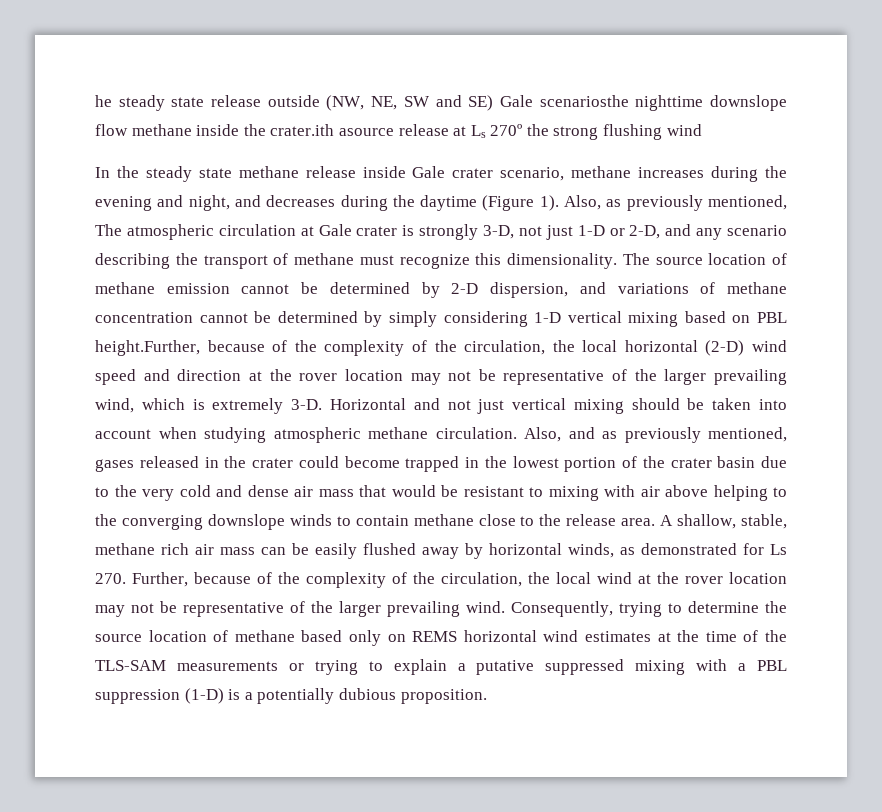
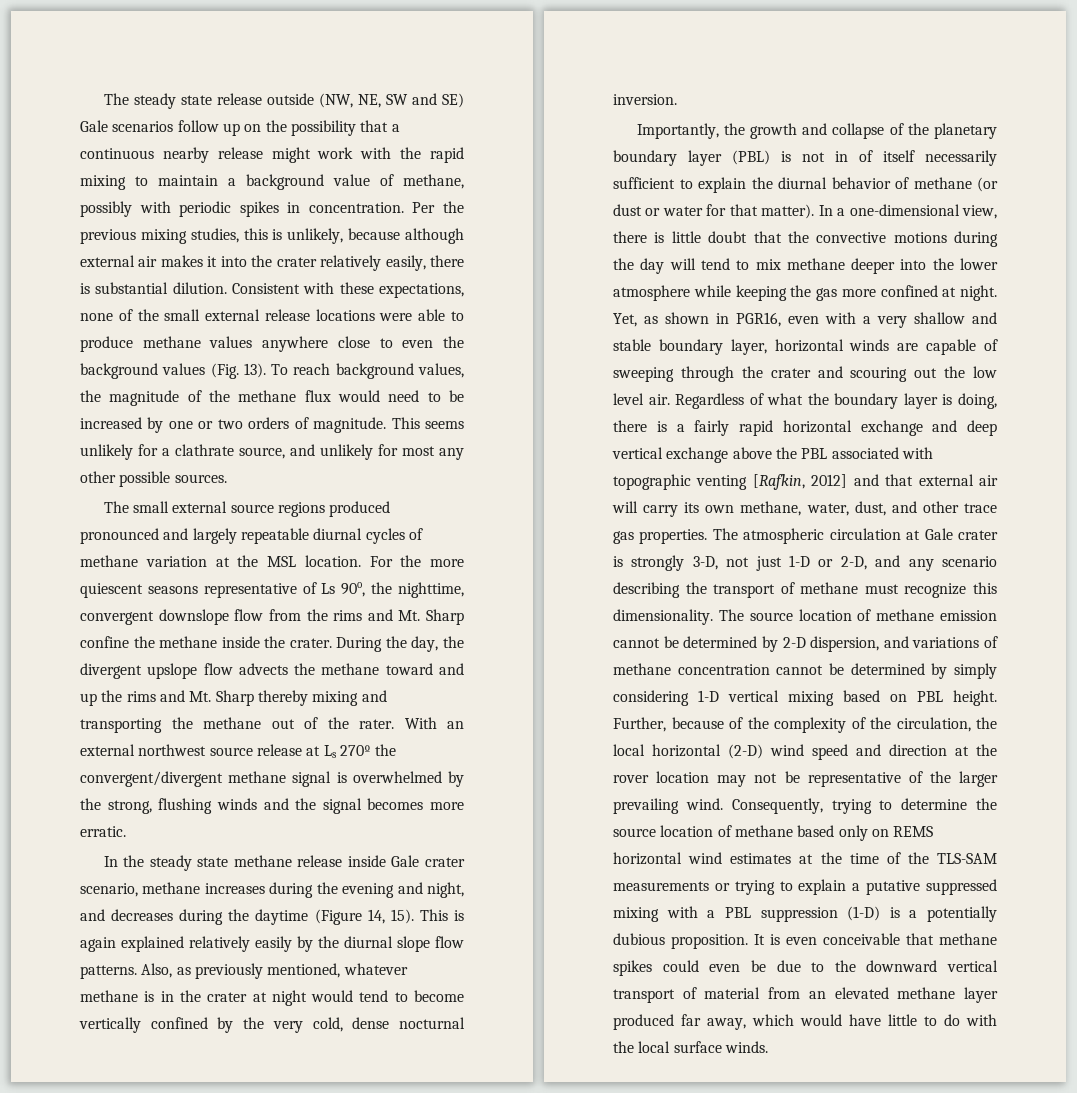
[95,95,112,107] he -> [103,93,129,105] The
[539,95,787,111] [95,124,394,136] scenariosthe nighttime downslope flow methane inside the crater.ith asource -> [112,120,400,136] [80,147,464,163] [80,174,464,190] [80,201,464,217] [80,228,464,244] [80,255,465,271] [80,282,464,298] [80,309,464,321] [80,336,465,352] [80,363,464,379] [80,390,464,406] [80,417,465,433] [80,444,464,460] [80,471,227,487] [103,501,391,517] [80,528,423,544] [80,555,464,567] [80,582,464,598] [80,609,464,625] [80,636,464,652] [80,663,464,679] [80,690,387,706] [80,717,464,733] [80,744,253,756] scenarios follow up on the possibility that a continuous nearby release might work with the rapid mixing to maintain a background value of methane, possibly with periodic spikes in concentration. Per the previous mixing studies, this is unlikely, because although external air makes it into the crater relatively easily, there is substantial dilution. Consistent with these expectations, none of the small external release locations were able to produce methane values anywhere close to even the background values (Fig. 13). To reach background values, the magnitude of the methane flux would need to be increased by one or two orders of magnitude. This seems unlikely for a clathrate source, and unlikely for most any other possible sources. // The small external source regions produced pronounced and largely repeatable diurnal cycles of methane variation at the MSL location. For the more quiescent seasons representative of Ls 90o, the nighttime, convergent downslope flow from the rims and Mt. Sharp confine the methane inside the crater. During the day, the divergent upslope flow advects the methane toward and up the rims and Mt. Sharp thereby mixing and transporting the methane out of the rater. With an external northwest source
[553,124,702,140] strong flushing wind -> [80,771,464,787] [80,798,464,814] [80,826,126,837] convergent/divergent methane signal is overwhelmed by the strong, flushing winds and the signal becomes more erratic.
[539,195,787,211] 1). Also, as previously mentioned, -> [367,909,464,924] [80,936,464,952] [80,963,408,979] [80,990,465,1006] [79,1017,465,1033] [613,94,677,105] [636,123,997,139] [613,150,997,166] [613,177,998,193] [613,204,997,219] [613,231,998,247] [613,258,998,274] [613,285,997,301] [613,312,997,328] [613,339,998,355] [613,366,997,382] [613,393,997,409] [613,420,997,436] [612,447,933,463] [613,474,998,490] [612,501,997,517] [613,529,708,544] 14, 15). This is again explained relatively easily by the diurnal slope flow patterns. Also, as previously mentioned, whatever methane is in the crater at night would tend to become vertically confined by the very cold, dense nocturnal inversion. // Importantly, the growth and collapse of the planetary boundary layer (PBL) is not in of itself necessarily sufficient to explain the diurnal behavior of methane (or dust or water for that matter). In a one-dimensional view, there is little doubt that the convective motions during the day will tend to mix methane deeper into the lower atmosphere while keeping the gas more confined at night. Yet, as shown in PGR16, even with a very shallow and stable boundary layer, horizontal winds are capable of sweeping through the crater and scouring out the low level air. Regardless of what the boundary layer is doing, there is a fairly rapid horizontal exchange and deep vertical exchange above the PBL associated with topographic venting [Rafkin, 2012] and that external air will carry its own methane, water, dust, and other trace gas properties.
[95,340,200,356] height.Further, -> [953,690,997,706] [613,717,666,732] height. Further,
[95,398,788,414] [95,427,787,443] [95,456,787,472] [95,485,787,501] [95,514,788,530] [95,543,787,559] [95,572,787,588] [95,601,460,617] wind, which is extremely 3-D. Horizontal and not just vertical mixing should be taken into account when studying atmospheric methane circulation. Also, and as previously mentioned, gases released in the crater could become trapped in the lowest portion of the crater basin due to the very cold and dense air mass that would be resistant to mixing with air above helping to the converging downslope winds to contain methane close to the release area. A shallow, stable, methane rich air mass can be easily flushed away by horizontal winds, as demonstrated for Ls 270. Further, because of the complexity of the circulation, the local wind at the rover location may not be representative of the larger prevailing -> (679, 806) none
(487, 696) none -> [754,933,997,945] [613,960,998,976] [613,987,998,1003] [613,1014,997,1030] [613,1041,768,1053] It is even conceivable that methane spikes could even be due to the downward vertical transport of material from an elevated methane layer produced far away, which would have little to do with the local surface winds.

